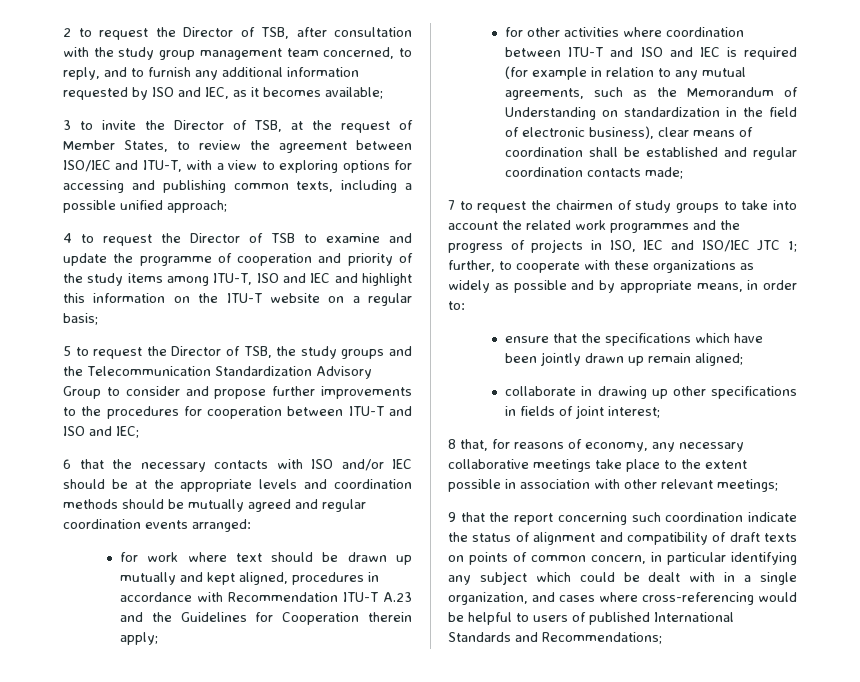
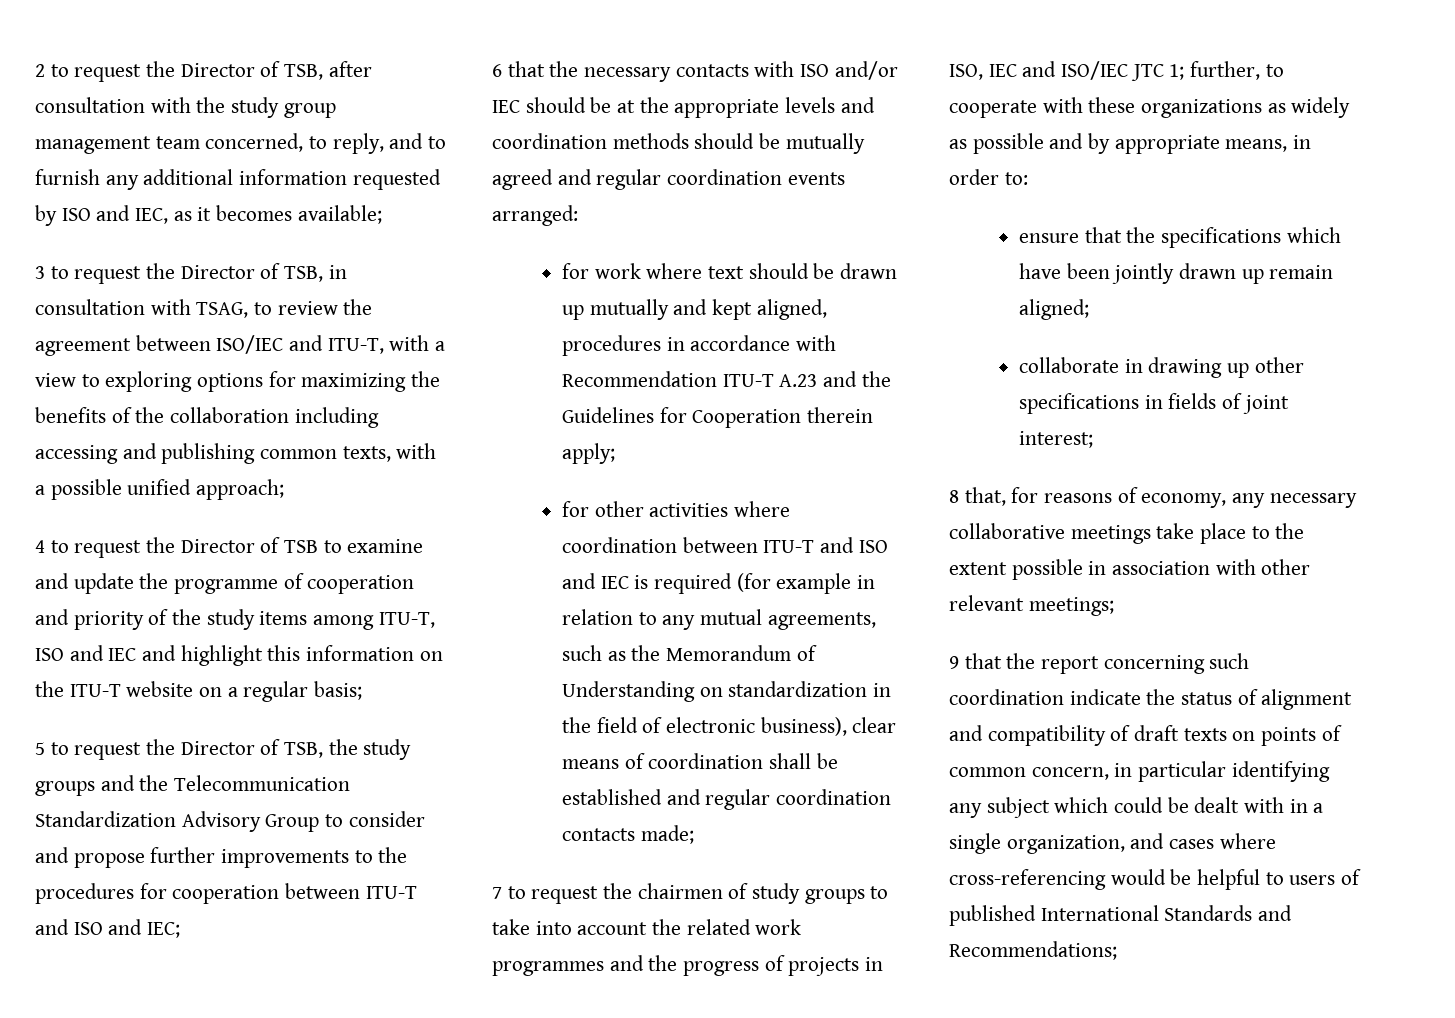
[101,120,413,133] [63,140,168,152] invite the Director of TSB, at the request of Member States, -> [74,263,347,284] [35,299,249,318] request the Director of TSB, in consultation with TSAG,
(413, 165) none -> [301,371,441,392] [35,407,379,428] maximizing the benefits of the collaboration including
[341,180,398,193] including -> [396,443,437,459] with

